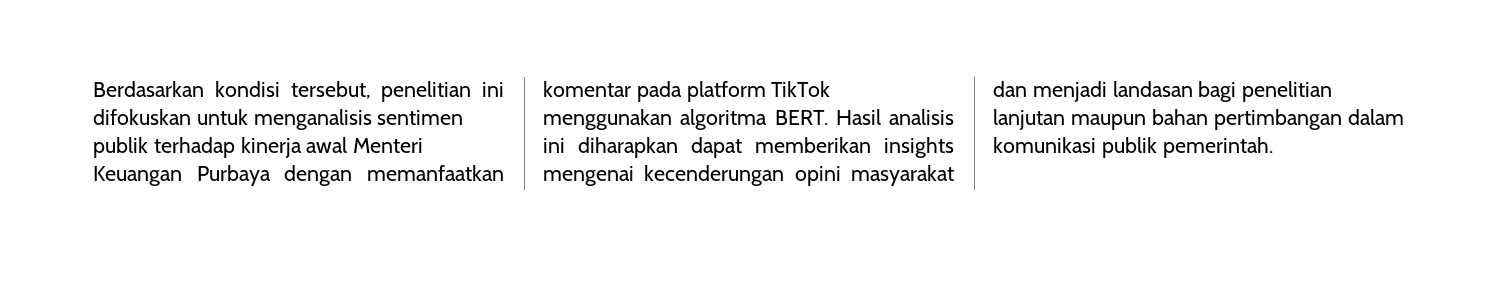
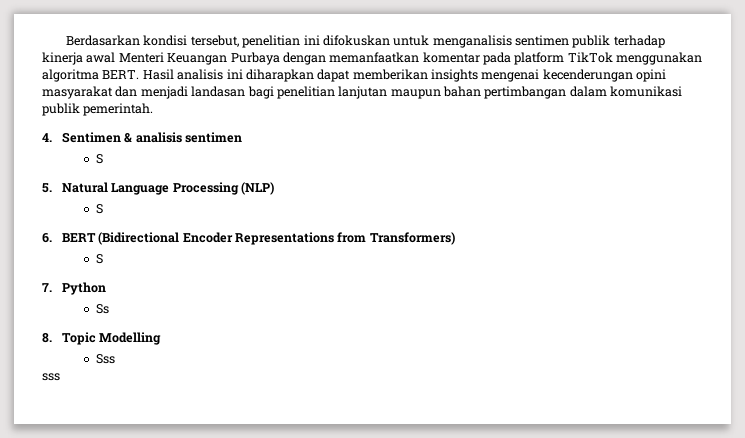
(1273, 147) none -> [42,132,243,143] [95,154,103,164] [42,182,275,195] [95,204,103,214] [42,232,455,245] [95,254,103,264] [42,282,106,295] [95,304,109,314] [42,332,162,345] [95,354,115,364] [42,373,60,381] // 4. Sentimen & analisis sentimen // S // 5. Natural Language Processing (NLP) // S // 6. BERT (Bidirectional Encoder Representations from Transformers) // S // 7. Python // Ss // 8. Topic Modelling // Sss // sss

